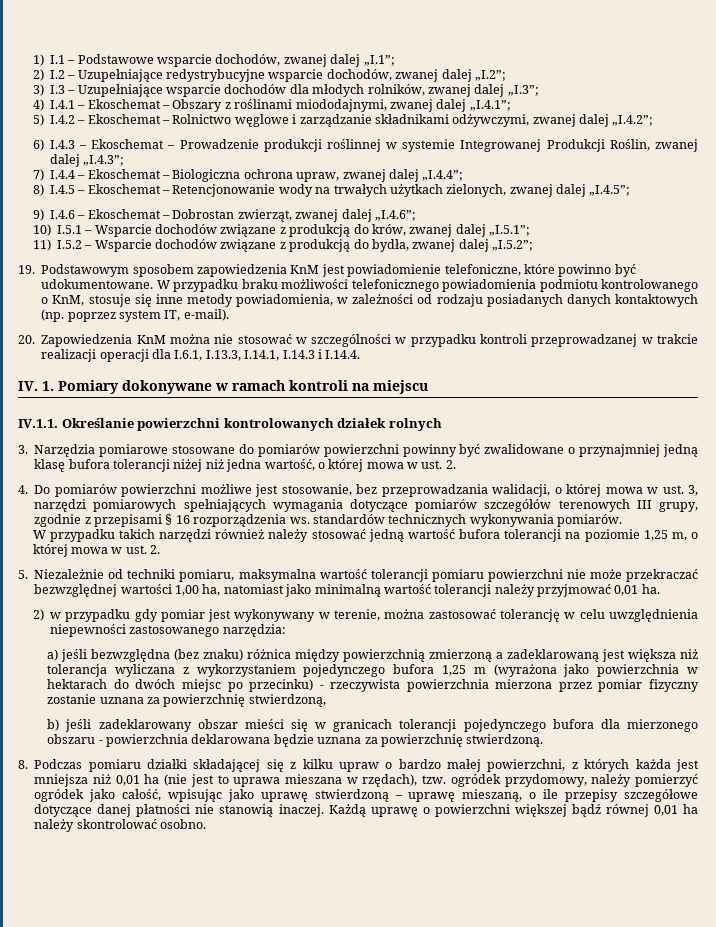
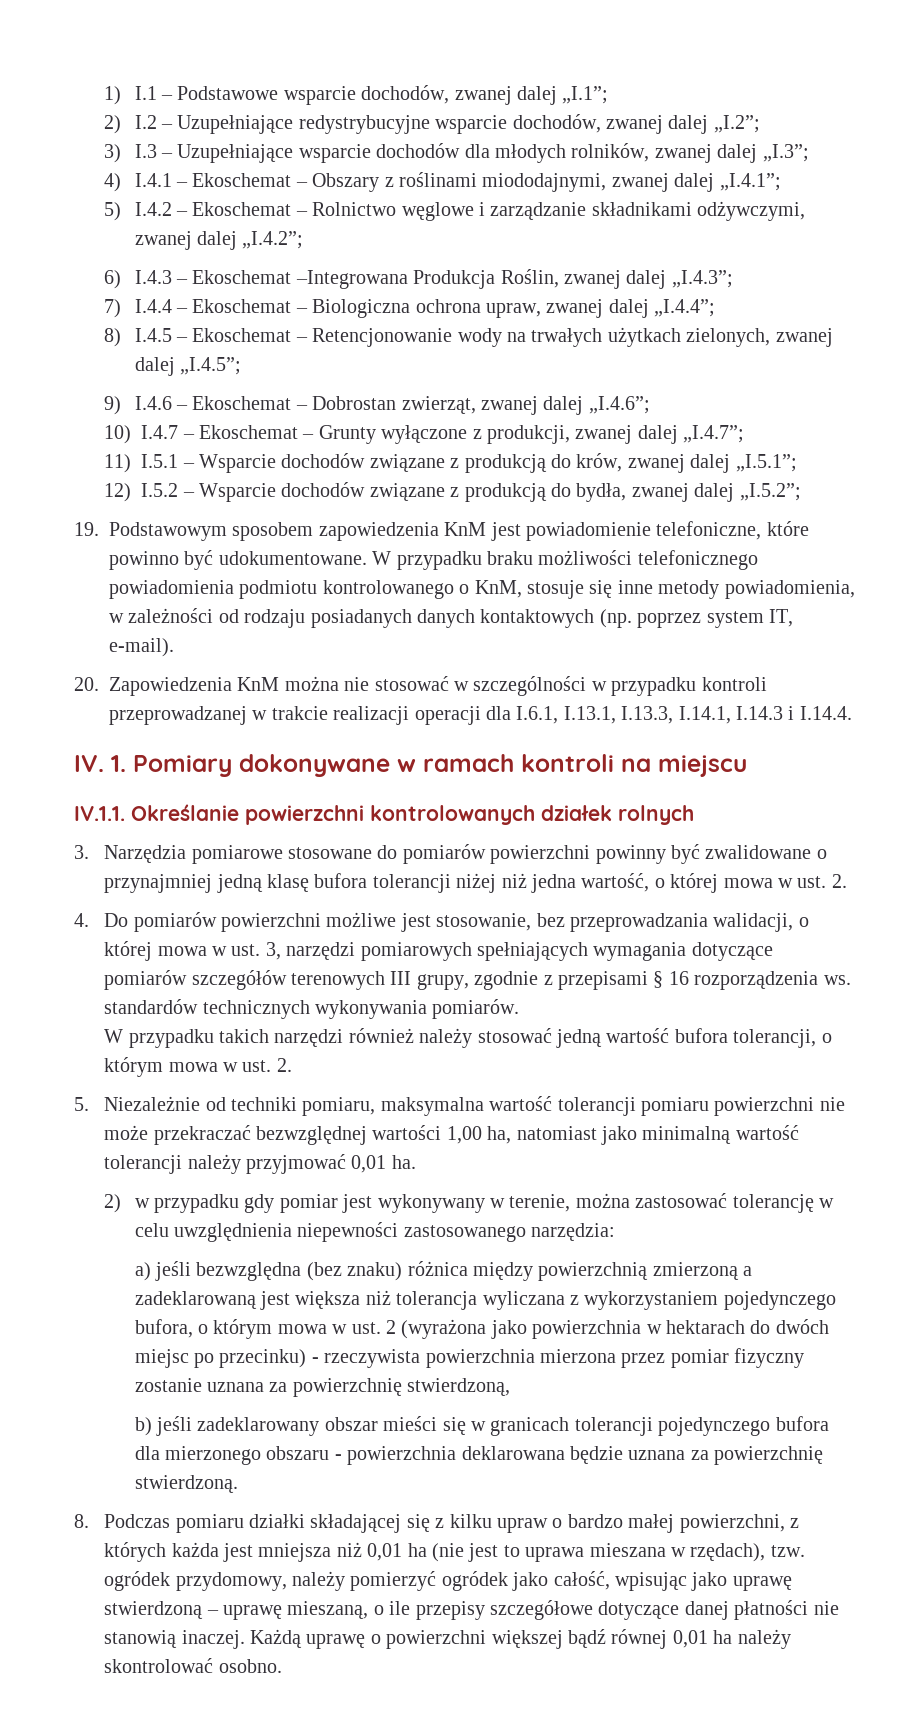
[167,139,605,152] – Prowadzenie produkcji roślinnej w systemie Integrowanej Produkcji -> [295,270,496,289] –Integrowana Produkcja
(51, 230) none -> [141,425,745,444] [104,454,132,473] I.4.7 – Ekoschemat – Grunty wyłączone z produkcji, zwanej dalej „I.4.7”; // 11)
[32,239,51,251] 11) -> [104,483,132,502] 12)
(203, 355) none -> [563,706,616,724] I.13.1,
[504,529,699,542] [32,544,68,557] tolerancji na poziomie 1,25 m, o której -> [733,1029,832,1048] [104,1057,164,1077] tolerancji, o którym
[393,664,486,676] bufora 1,25 m -> [134,1319,396,1339] bufora, o którym mowa w ust. 2

